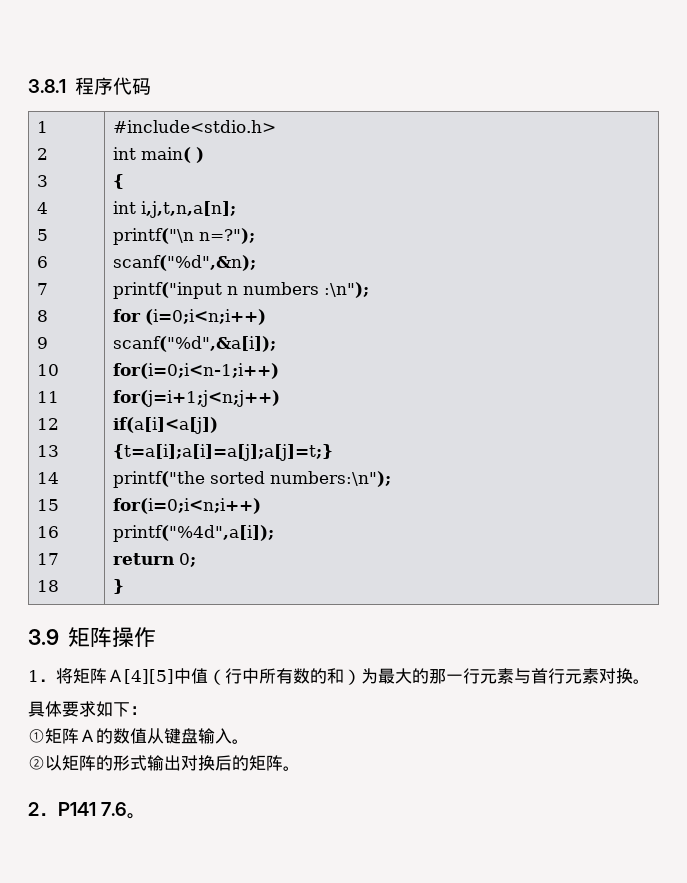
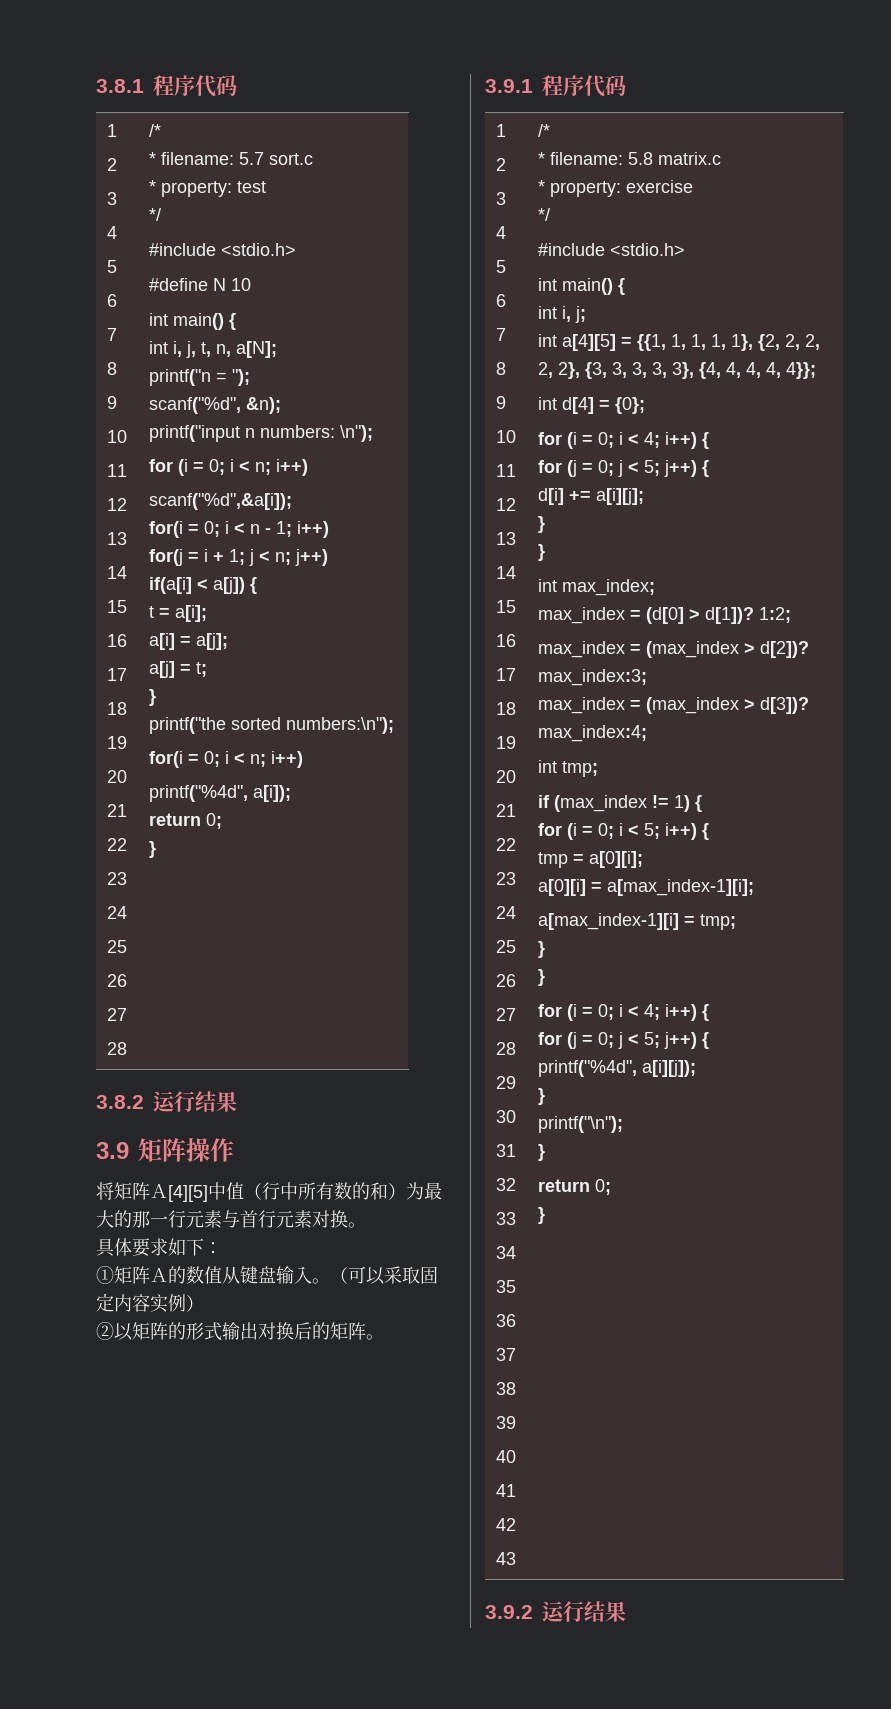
[113,120,277,133] [113,147,205,163] [113,174,125,189] [113,201,237,218] [113,228,256,245] [113,255,257,271] | #include<stdio.h> // int main( ) // { // int i,j,t,n,a[n]; // printf("\n n=?"); // scanf("%d",&n); -> [106,736,127,749] [106,770,127,783] [106,804,127,817] [106,838,127,851] [106,872,127,885] [106,906,127,919] [106,940,127,953] [106,974,127,987] [106,1008,127,1021] [106,1042,127,1055] [148,124,161,137] [148,152,313,165] [148,180,266,197] [148,208,161,221] [148,243,296,256] [148,278,251,291] [148,313,236,330] [148,341,277,358] [148,369,250,386] [148,397,281,414] // 19 // 20 // 21 // 22 // 23 // 24 // 25 // 26 // 27 // 28 | /* // * filename: 5.7 sort.c // * property: test // */ // #include <stdio.h> // #define N 10 // int main() { // int i, j, t, n, a[N]; // printf("n = "); // scanf("%d", &n);
[243,282,370,298] [113,309,267,325] [113,336,277,352] [113,363,280,379] [113,390,281,407] [113,417,219,434] [113,444,334,461] [113,471,392,488] [113,498,262,514] [113,525,275,542] [113,553,197,567] [113,579,125,594] numbers :\n"); // for (i=0;i<n;i++) // scanf("%d",&a[i]); // for(i=0;i<n-1;i++) // for(j=i+1;j<n;j++) // if(a[i]<a[j]) // {t=a[i];a[i]=a[j];a[j]=t;} // printf("the sorted numbers:\n"); // for(i=0;i<n;i++) // printf("%4d",a[i]); // return 0; // } -> [259,425,373,442] [148,459,308,476] [148,493,292,510] [148,521,329,538] [148,549,328,566] [148,577,257,594] [148,605,207,622] [148,633,228,650] [148,661,207,678] [148,689,156,706] [148,717,394,734] [148,751,303,768] [148,785,291,802] [148,813,222,829] [148,841,156,858] [96,1091,237,1112] numbers: \n"); // for (i = 0; i < n; i++) // scanf("%d",&a[i]); // for(i = 0; i < n - 1; i++) // for(j = i + 1; j < n; j++) // if(a[i] < a[j]) { // t = a[i]; // a[i] = a[j]; // a[j] = t; // } // printf("the sorted numbers:\n"); // for(i = 0; i < n; i++) // printf("%4d", a[i]); // return 0; // } // 3.8.2运行结果
[28,670,56,682] 1． -> (234, 1150) none
(249, 741) none -> [330,1266,438,1285] [96,1293,204,1313] （可以采取固定内容实例）
[28,802,147,819] 2．P141 7.6。 -> [485,75,626,97] [495,124,506,137] [495,158,506,171] [495,192,506,205] [495,226,506,239] [495,260,506,273] [495,294,506,307] [495,328,506,341] [495,362,506,375] [495,396,506,409] [495,430,516,443] [495,464,516,477] [495,498,516,511] [495,532,516,545] [495,566,516,579] [495,600,516,613] [495,634,516,647] [495,668,516,681] [495,702,516,715] [495,736,516,749] [495,770,516,783] [495,804,516,817] [495,838,516,851] [495,872,516,885] [495,906,516,919] [495,940,516,953] [495,974,516,987] [495,1008,516,1021] [495,1042,516,1055] [495,1076,516,1089] [495,1110,516,1123] [495,1144,516,1157] [495,1178,516,1191] [495,1212,516,1225] [495,1246,516,1259] [495,1280,516,1293] [495,1314,516,1327] [495,1348,516,1361] [495,1382,516,1395] [495,1416,516,1429] [495,1450,516,1463] [495,1484,516,1497] [495,1518,516,1531] [495,1552,516,1565] [537,124,550,137] [537,152,721,165] [537,180,693,197] [537,208,550,221] [537,243,685,256] [537,278,625,295] [537,306,586,323] [537,334,820,351] [537,362,816,379] [537,397,645,414] [537,432,709,449] [537,460,709,477] [537,488,644,505] [537,516,545,533] [537,544,545,561] [537,579,655,596] [537,607,791,624] [537,641,809,658] [537,669,647,686] [537,697,809,714] [537,725,647,742] [537,760,598,777] [537,795,702,812] [537,823,709,840] [537,851,643,868] [537,879,754,896] [537,913,736,930] [537,941,545,958] [537,969,545,986] [537,1004,709,1021] [537,1032,709,1049] [537,1060,696,1077] [537,1088,545,1105] [537,1116,623,1133] [537,1144,545,1161] [537,1179,611,1195] [537,1207,545,1224] [485,1601,626,1622] 3.9.1程序代码 // 1 // 2 // 3 // 4 // 5 // 6 // 7 // 8 // 9 // 10 // 11 // 12 // 13 // 14 // 15 // 16 // 17 // 18 // 19 // 20 // 21 // 22 // 23 // 24 // 25 // 26 // 27 // 28 // 29 // 30 // 31 // 32 // 33 // 34 // 35 // 36 // 37 // 38 // 39 // 40 // 41 // 42 // 43 | /* // * filename: 5.8 matrix.c // * property: exercise // */ // #include <stdio.h> // int main() { // int i, j; // int a[4][5] = {{1, 1, 1, 1, 1}, {2, 2, 2, 2, 2}, {3, 3, 3, 3, 3}, {4, 4, 4, 4, 4}}; // int d[4] = {0}; // for (i = 0; i < 4; i++) { // for (j = 0; j < 5; j++) { // d[i] += a[i][j]; // } // } // int max_index; // max_index = (d[0] > d[1])? 1:2; // max_index = (max_index > d[2])? max_index:3; // max_index = (max_index > d[3])? max_index:4; // int tmp; // if (max_index != 1) { // for (i = 0; i < 5; i++) { // tmp = a[0][i]; // a[0][i] = a[max_index-1][i]; // a[max_index-1][i] = tmp; // } // } // for (i = 0; i < 4; i++) { // for (j = 0; j < 5; j++) { // printf("%4d", a[i][j]); // } // printf("\n"); // } // return 0; // } // 3.9.2运行结果

